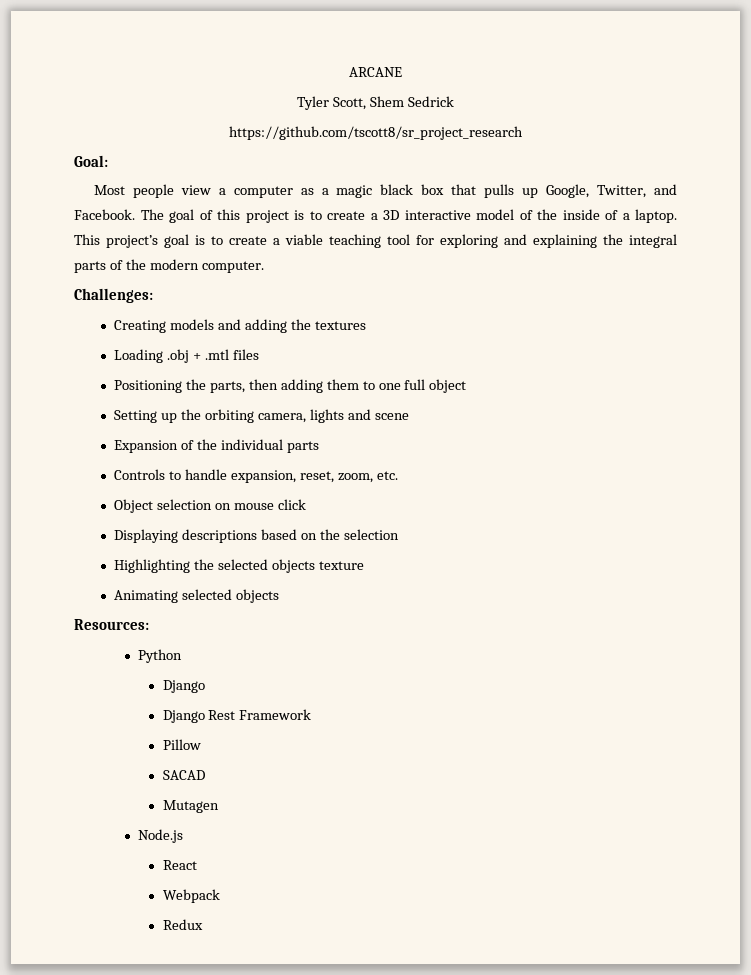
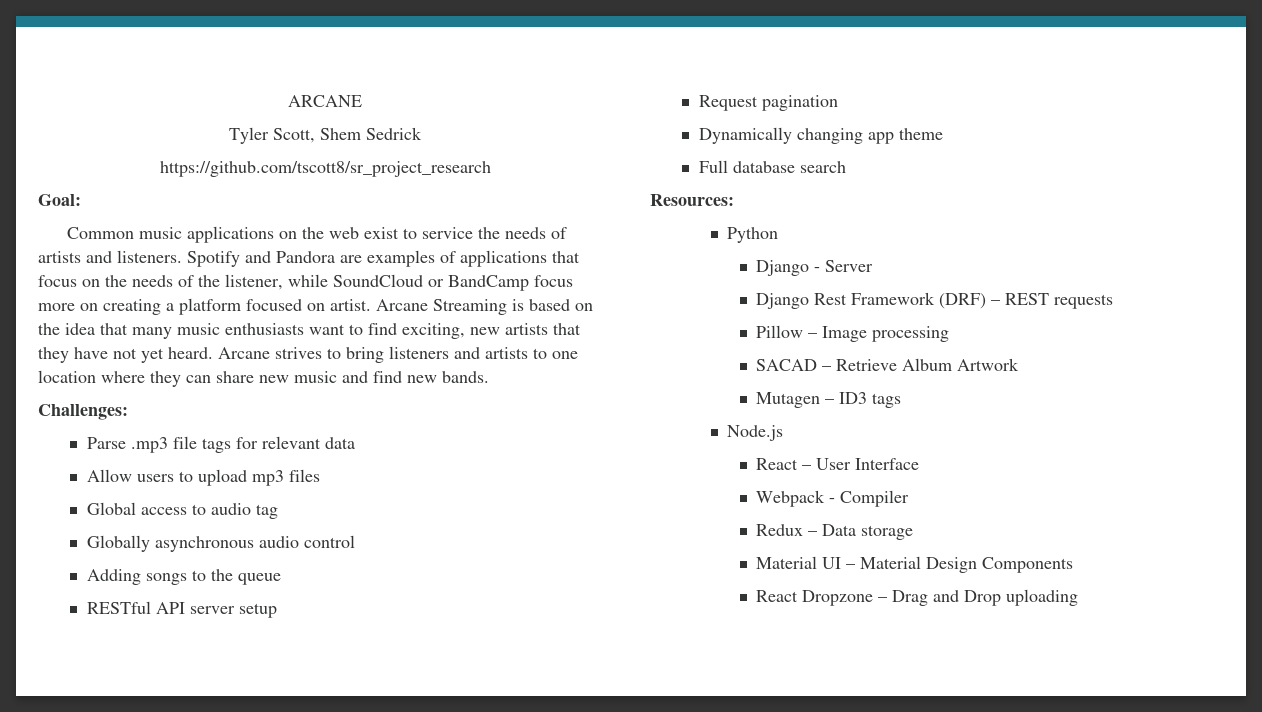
[93,184,677,198] [74,209,677,223] [74,234,677,248] [74,259,264,273] [74,288,153,303] [114,319,366,333] [114,349,259,363] [114,379,467,393] [114,409,409,423] [114,439,319,453] [114,469,398,483] [114,499,306,513] [114,529,399,543] [114,559,364,573] [114,589,279,603] Most people view a computer as a magic black box that pulls up Google, Twitter, and Facebook. The goal of this project is to create a 3D interactive model of the inside of a laptop. This project’s goal is to create a viable teaching tool for exploring and explaining the integral parts of the modern computer. // Challenges: // Creating models and adding the textures // Loading .obj + .mtl files // Positioning the parts, then adding them to one full object // Setting up the orbiting camera, lights and scene // Expansion of the individual parts // Controls to handle expansion, reset, zoom, etc. // Object selection on mouse click // Displaying descriptions based on the selection // Highlighting the selected objects texture // Animating selected objects -> [66,226,567,243] [38,250,580,267] [38,274,573,291] [38,298,593,315] [38,323,581,339] [38,346,578,363] [38,370,489,387] [38,404,128,420] [86,436,355,453] [86,469,320,486] [86,502,278,519] [86,535,355,552] [86,569,281,585] [86,601,277,618] [698,95,838,111] [698,127,943,144] [698,160,846,173] Common music applications on the web exist to service the needs of artists and listeners. Spotify and Pandora are examples of applications that focus on the needs of the listener, while SoundCloud or BandCamp focus more on creating a platform focused on artist. Arcane Streaming is based on the idea that many music enthusiasts want to find exciting, new artists that they have not yet heard. Arcane strives to bring listeners and artists to one location where they can share new music and find new bands. // Challenges: // Parse .mp3 file tags for relevant data // Allow users to upload mp3 files // Global access to audio tag // Globally asynchronous audio control // Adding songs to the queue // RESTful API server setup // Request pagination // Dynamically changing app theme // Full database search
(205, 686) none -> [813,260,873,272] - Server
[162,739,201,750] [162,770,205,780] [162,800,219,813] // Pillow // SACAD // Mutagen -> [938,293,1113,309] [755,325,949,342] [755,358,1019,371] [755,392,901,408] (DRF) – REST requests // Pillow – Image processing // SACAD – Retrieve Album Artwork // Mutagen – ID3 tags
(197, 865) none -> [801,458,919,470] – User Interface
(220, 896) none -> [828,490,909,507] - Compiler
(203, 924) none -> [807,524,913,540] [755,556,1073,573] [755,589,1078,606] – Data storage // Material UI – Material Design Components // React Dropzone – Drag and Drop uploading

